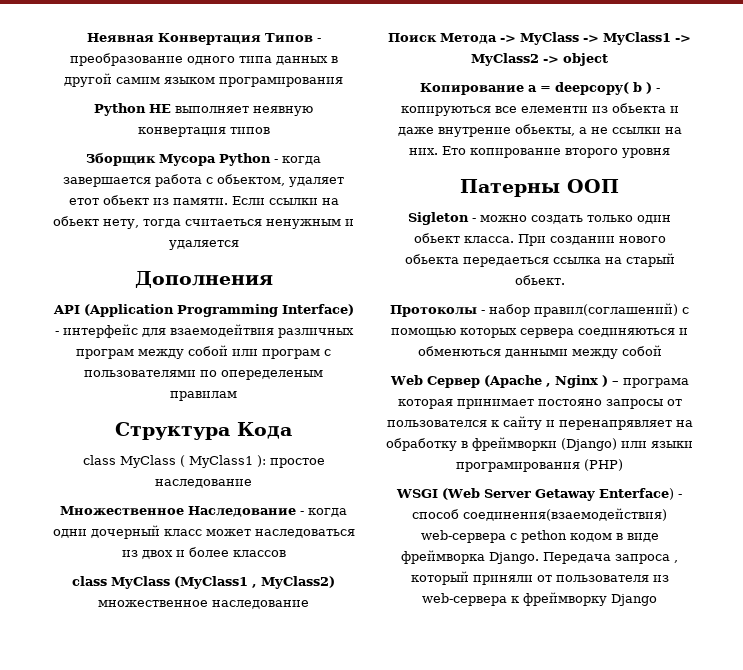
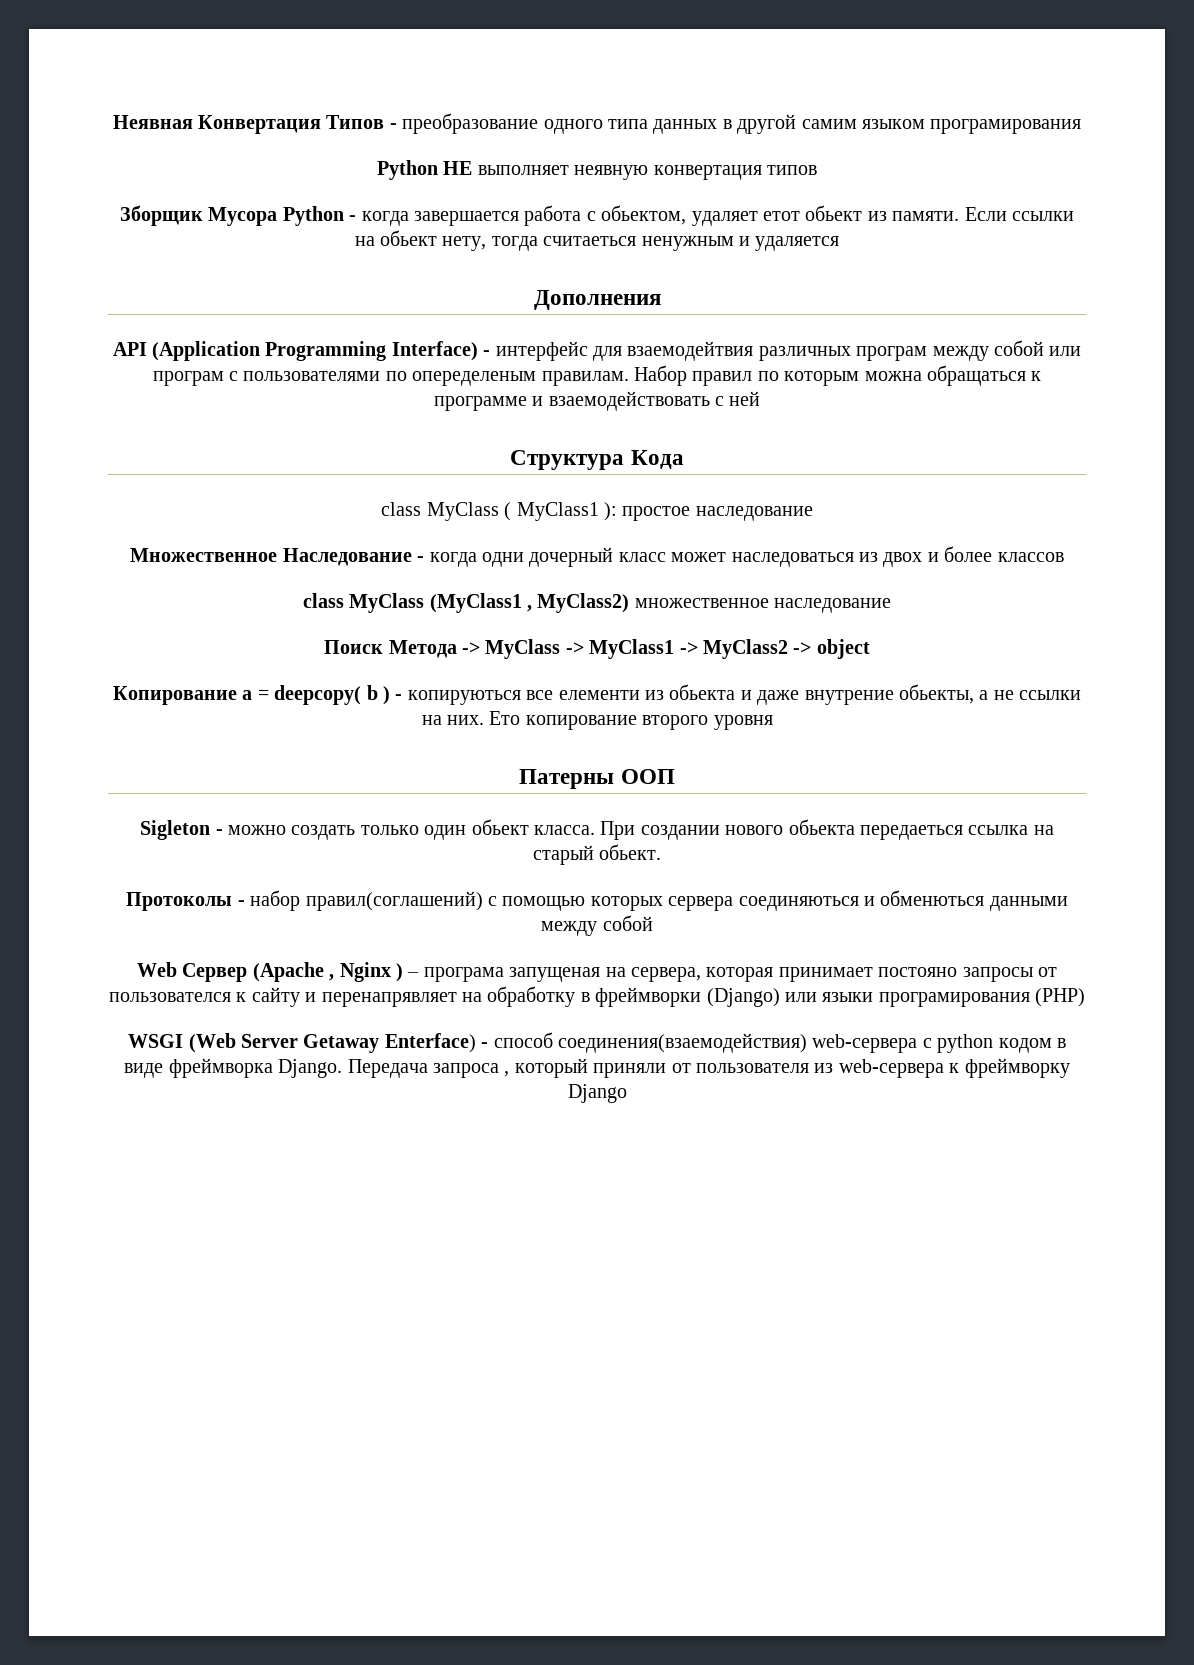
[170,391,237,401] правилам -> [541,365,1042,386] [433,391,761,411] правилам. Набор правил по которым можна обращаться к программе и взаемодействовать с ней
(689, 383) none -> [509,967,701,982] запущеная на сервера,
[520,530,567,543] pethon -> [937,1034,994,1053] python

